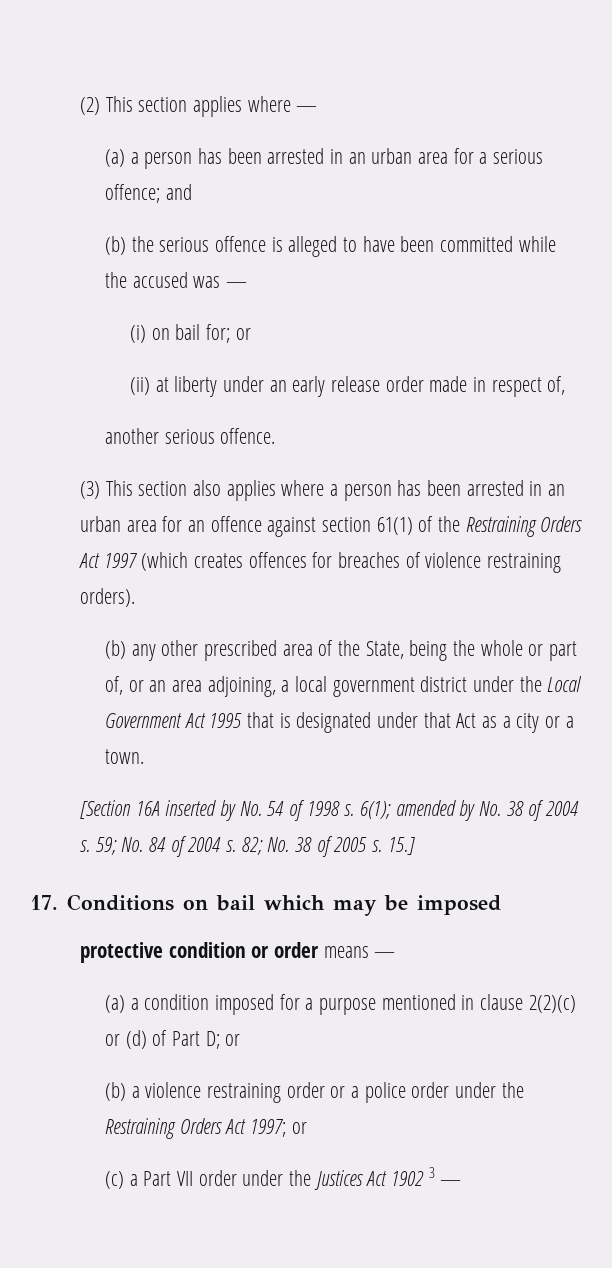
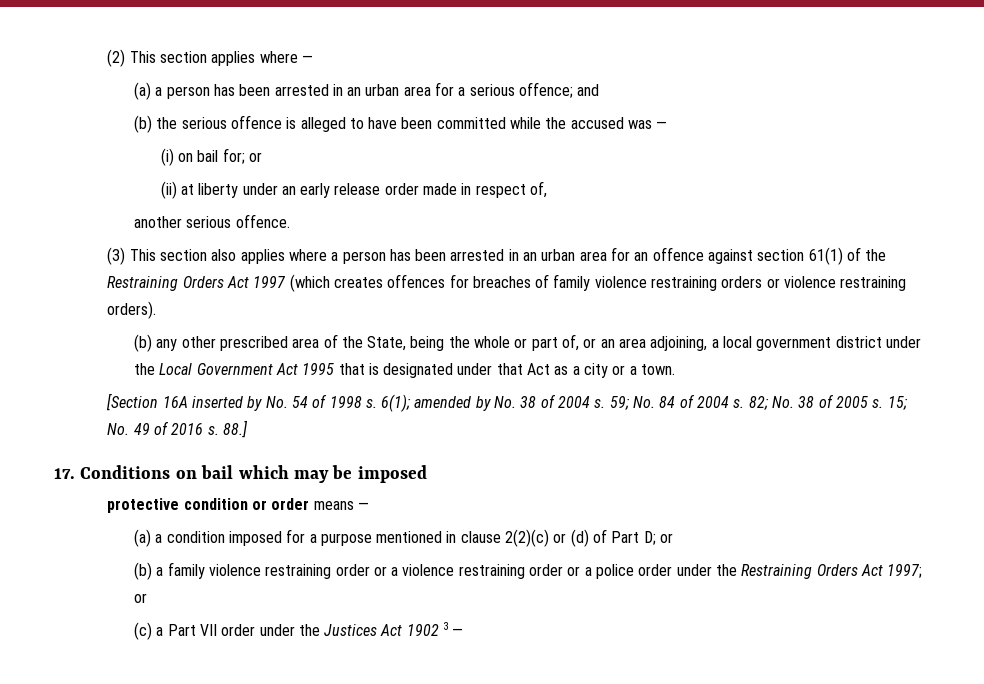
(421, 560) none -> [553,274,780,291] family violence restraining orders or
[387,837,415,855] 15.] -> [887,396,908,410] [107,420,248,438] 15; No. 49 of 2016 s. 88.]
(140, 1092) none -> [167,562,399,579] family violence restraining order or a

